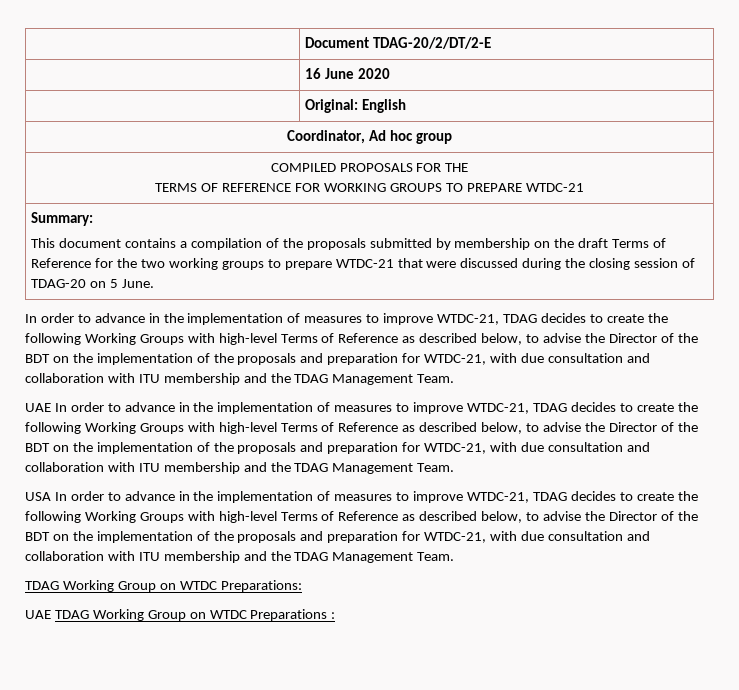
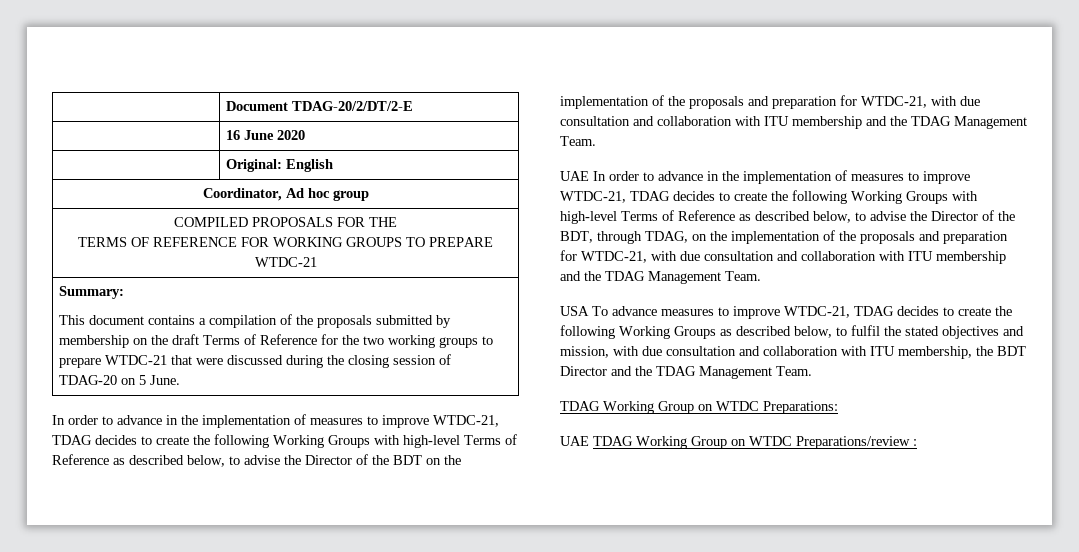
[25,443,50,452] BDT -> [560,231,688,244] BDT, through TDAG,
[54,491,331,503] In order to advance in the implementation of -> [592,306,657,316] To advance
[187,511,698,523] [25,531,650,543] [25,551,240,563] with high-level Terms of Reference as described below, to advise the Director of the BDT on the implementation of the proposals and preparation for WTDC-21, with due consultation and collaboration with ITU membership -> [720,325,1024,339] [560,346,1026,359] [560,366,607,376] as described below, to fulfil the stated objectives and mission, with due consultation and collaboration with ITU membership, the BDT Director
[250,609,328,621] Preparations -> [796,436,910,449] Preparations/review

